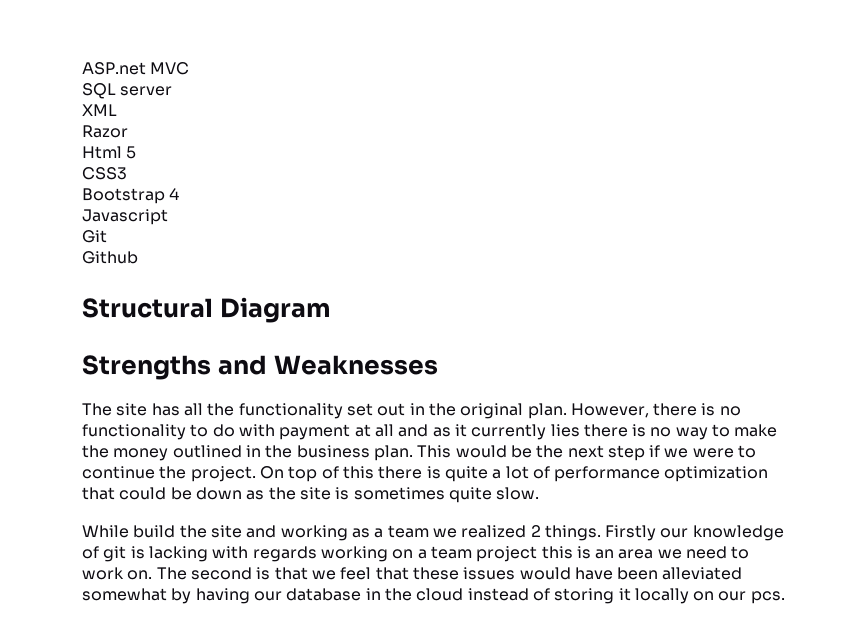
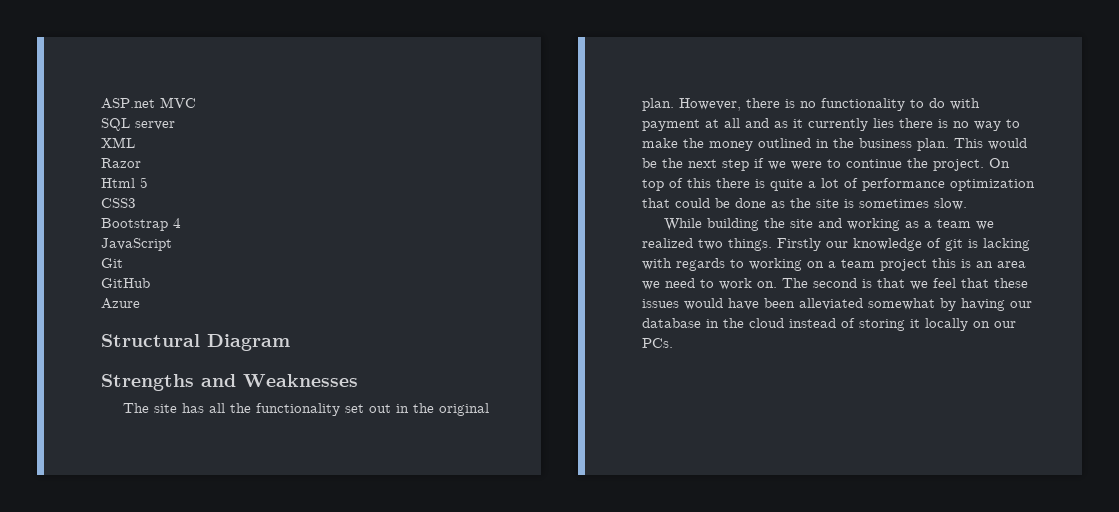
[82,209,168,225] Javascript -> [101,238,172,251] JavaScript
[82,251,138,264] Github -> [101,278,150,288] [101,298,140,309] GitHub // Azure
[195,487,242,500] down -> [735,198,766,208] done
[448,487,492,503] quite -> (929, 203) none
[133,525,176,538] build -> [707,218,760,231] building
[530,525,541,537] 2 -> [698,239,723,250] two
(317, 554) none -> [730,259,744,268] to
[750,591,785,604] pcs. -> [642,338,673,348] PCs.

